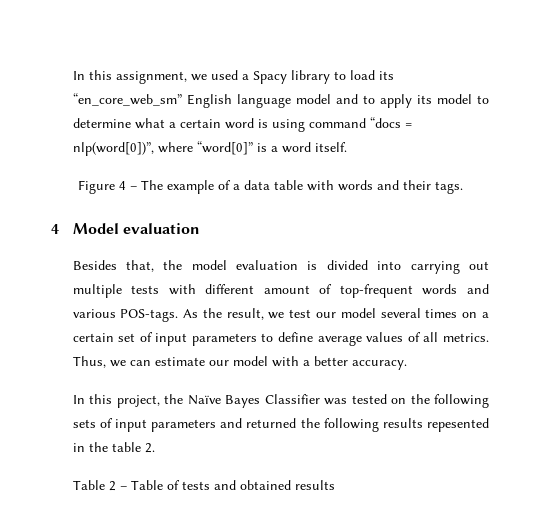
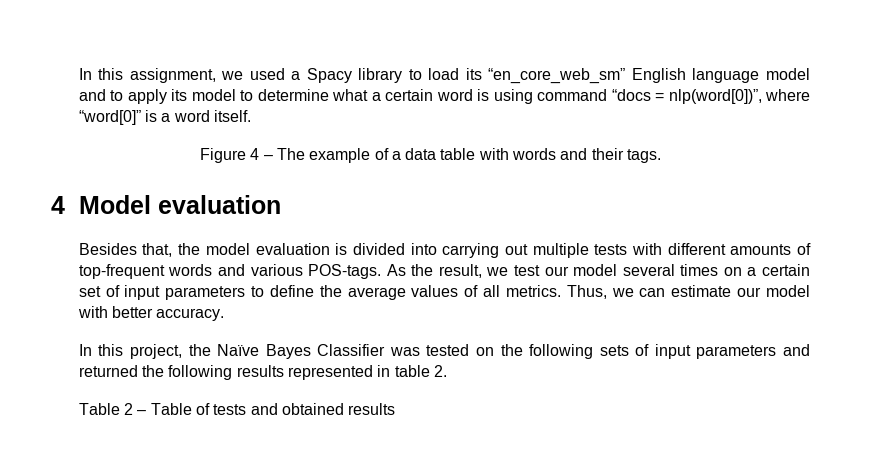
[263,285,310,294] amount -> [730,244,792,255] amounts
(314, 337) none -> [319,285,342,297] the
[302,360,310,366] a -> (108, 312) none
[427,418,490,432] [72,442,108,452] repesented in the -> [288,365,391,380] represented in

